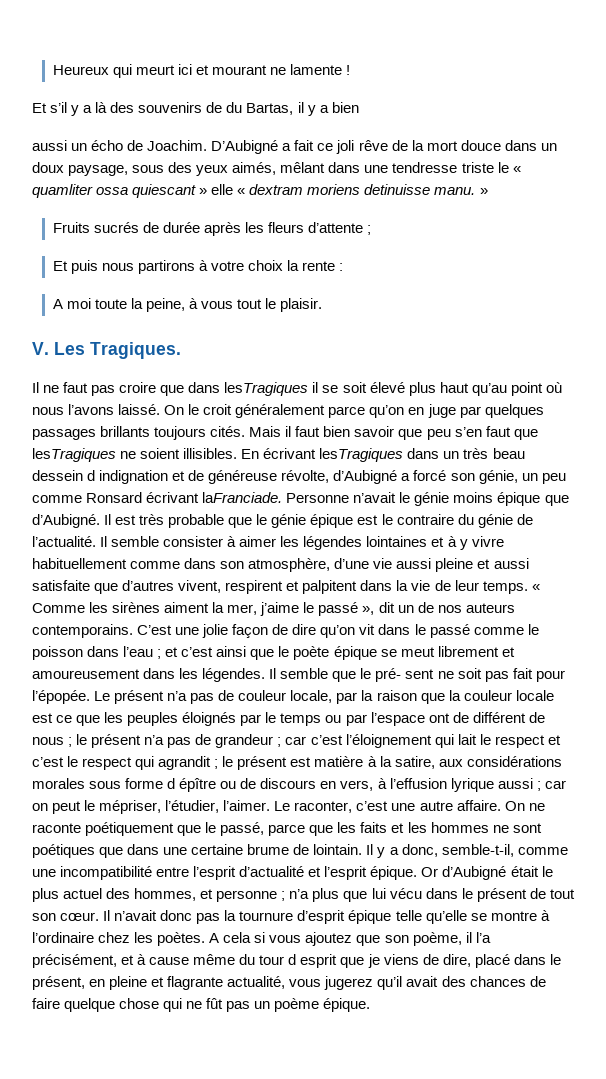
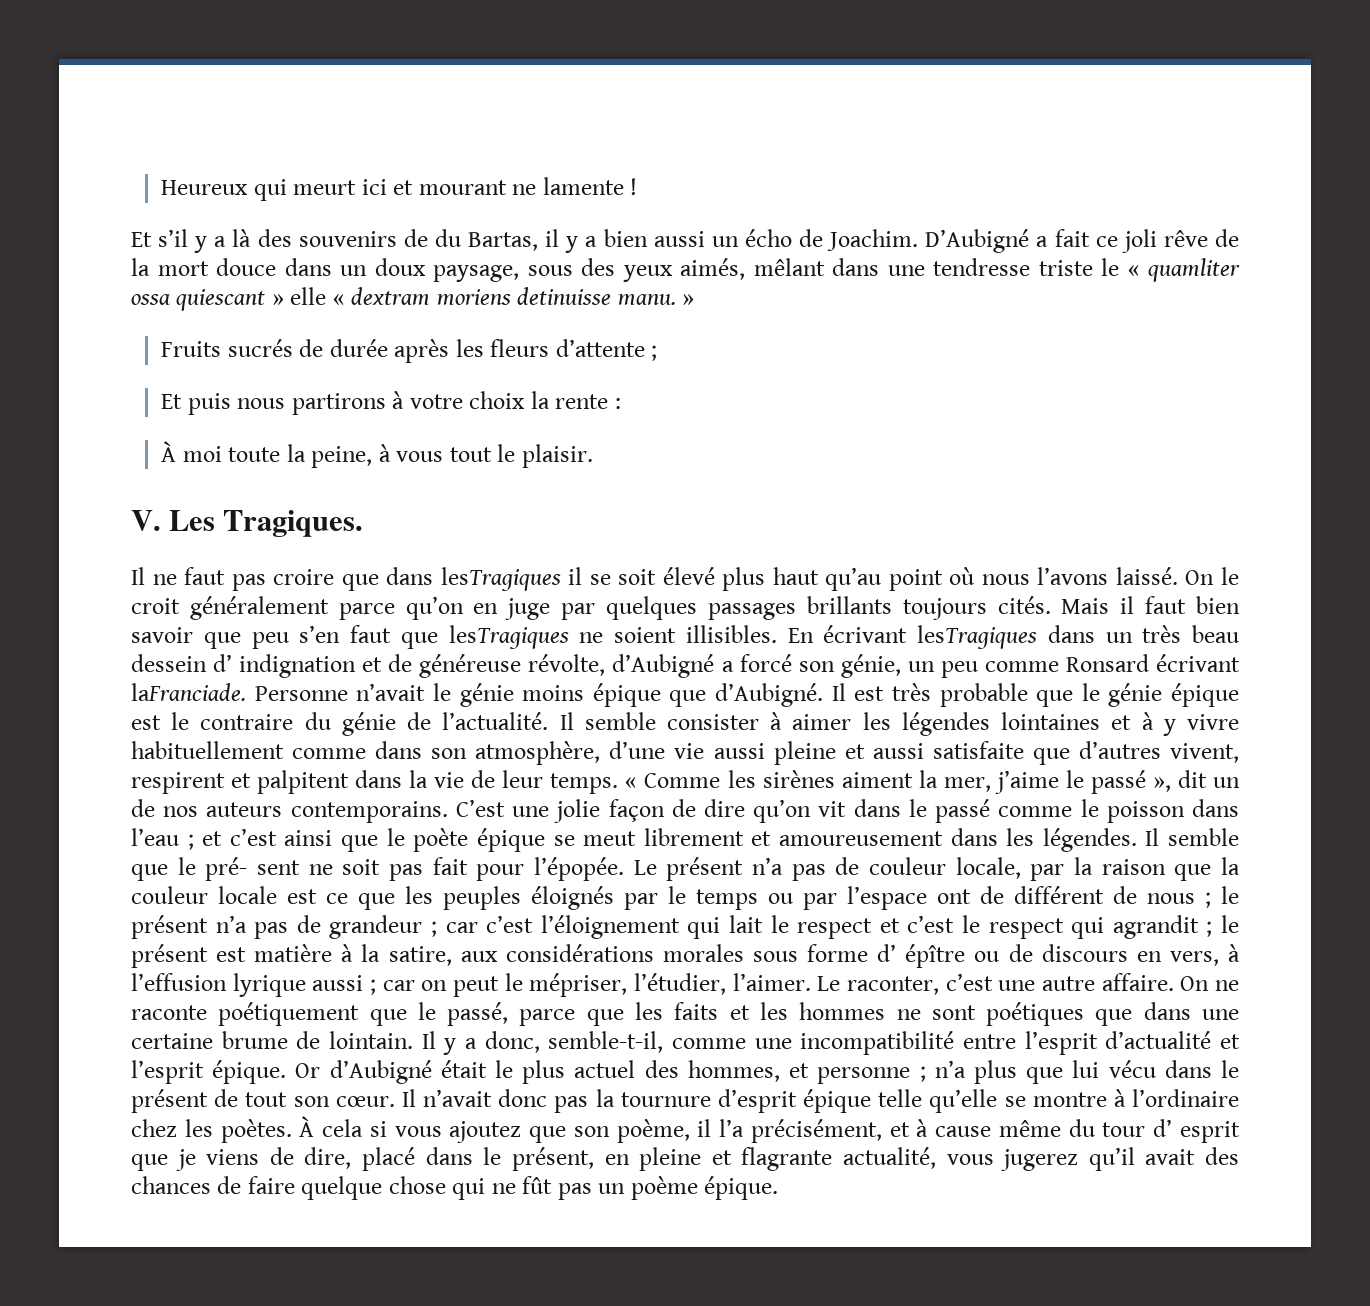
(359, 107) // -> (648, 238) none
[52,299,63,309] A -> [161,441,177,462] À
[87,470,96,481] d -> [213,654,233,672] d’
[167,778,176,789] d -> [877,944,897,962] d’
[209,933,220,943] A -> [299,1116,315,1137] À
[288,954,297,965] d -> [1153,1119,1173,1137] d’

